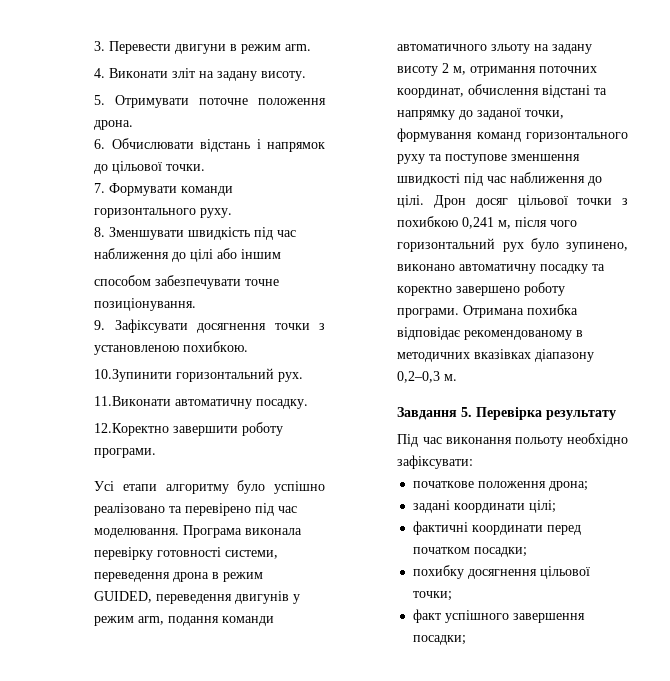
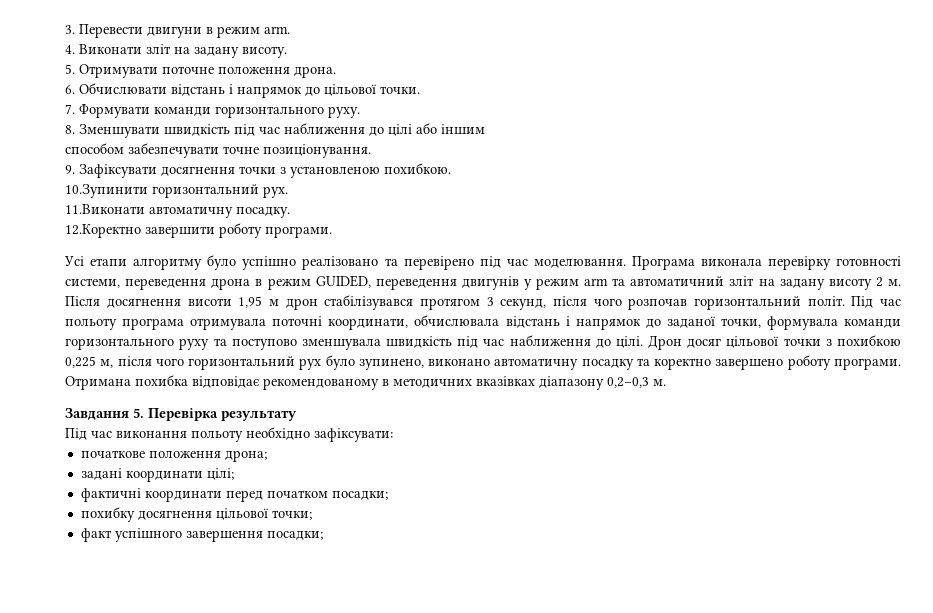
[138,616,275,626] [397,44,593,54] [397,63,598,76] [397,84,608,98] [397,110,456,120] arm, подання команди автоматичного зльоту на задану висоту 2 м, отримання поточних координат, обчислення відстані та напрямку -> [584,276,902,290] [65,295,902,310] [65,315,641,330] arm та автоматичний зліт на задану висоту 2 м. Після досягнення висоти 1,95 м дрон стабілізувався протягом 3 секунд, після чого розпочав горизонтальний політ. Під час польоту програма отримувала поточні координати, обчислювала відстань і напрямок
[397,128,521,142] формування команд -> [766,316,902,330] формувала команди
[445,154,581,164] [397,173,461,186] поступове зменшення швидкості -> [231,336,453,350] поступово зменшувала швидкість
[462,217,495,229] 0,241 -> [65,356,97,368] 0,225

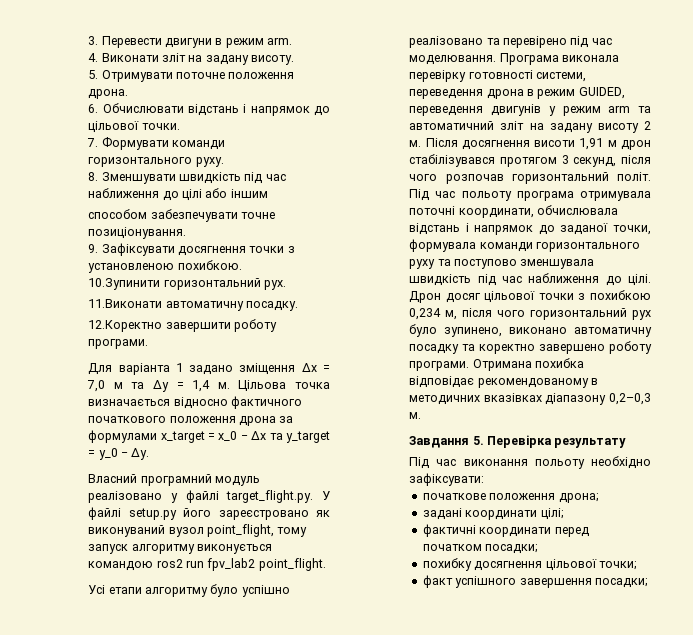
(333, 232) none -> [88,363,330,375] [87,380,330,392] [88,396,303,409] [88,416,294,426] [88,430,330,443] [88,448,150,460] [88,474,261,486] [88,490,331,503] [88,507,331,520] [88,524,308,537] [88,544,273,554] [88,558,326,571] // Для варіанта 1 задано зміщення Δx = 7,0 м та Δy = 1,4 м. Цільова точка визначається відносно фактичного початкового положення дрона за формулами x_target = x_0 − Δx та y_target = y_0 − Δy. // Власний програмний модуль реалізовано у файлі target_flight.py. У файлі setup.py його зареєстровано як виконуваний вузол point_flight, тому запуск алгоритму виконується командою ros2 run fpv_lab2 point_flight.
[238,296,263,308] 1,95 -> [579,138,604,150] 1,91
[65,356,97,368] 0,225 -> [409,308,442,320] 0,234

